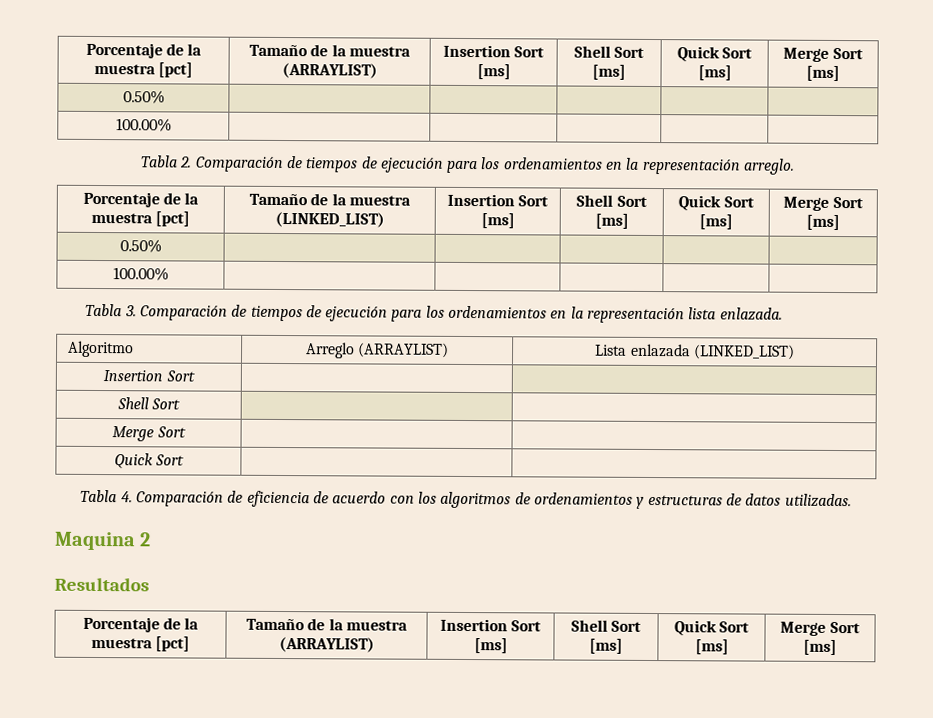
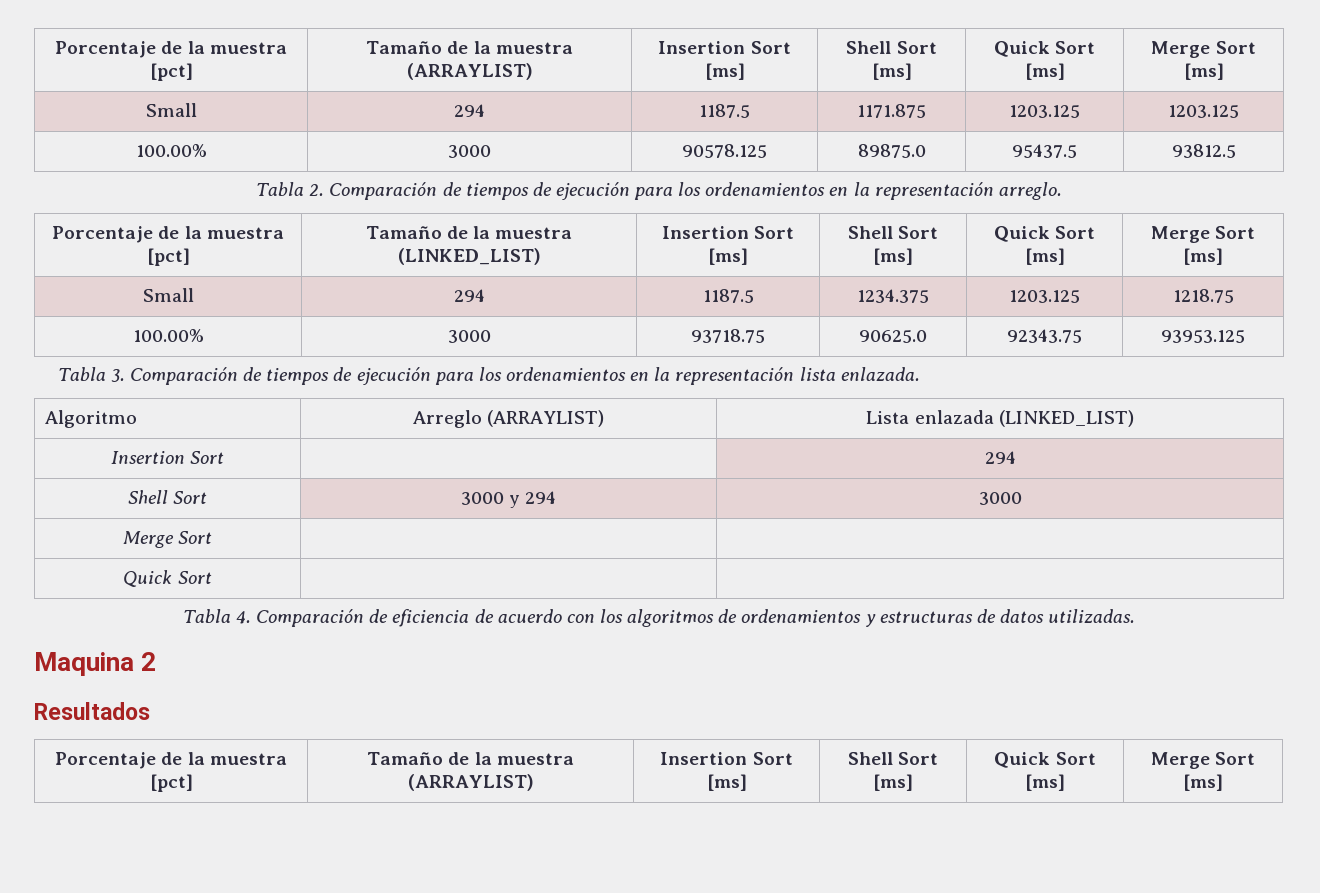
[122,90,165,104] [115,118,172,132] 0.50% | | | | | // 100.00% | | | | | -> [145,103,197,117] [454,104,485,117] [699,104,750,118] [857,104,926,118] [1009,105,1080,118] [1168,105,1239,118] [135,144,207,157] [448,145,491,158] [682,144,767,158] [857,144,926,158] [1012,144,1077,158] [1171,144,1236,158] Small | 294 | 1187.5 | 1171.875 | 1203.125 | 1203.125 // 100.00% | 3000 | 90578.125 | 89875.0 | 95437.5 | 93812.5
[119,239,162,253] [112,267,169,281] 0.50% | | | | | // 100.00% | | | | | -> [142,288,194,302] [453,289,485,302] [702,289,754,303] [857,289,929,303] [1009,290,1080,303] [1172,289,1234,303] [132,329,204,342] [447,330,491,343] [691,329,765,343] [859,330,927,343] [1007,329,1082,343] [1161,330,1245,343] Small | 294 | 1187.5 | 1234.375 | 1203.125 | 1218.75 // 100.00% | 3000 | 93718.75 | 90625.0 | 92343.75 | 93953.125
(195, 376) none -> [984,451,1016,464] 294
(181, 404) | -> [460,491,557,508] [978,492,1022,505] 3000 y 294 | 3000

